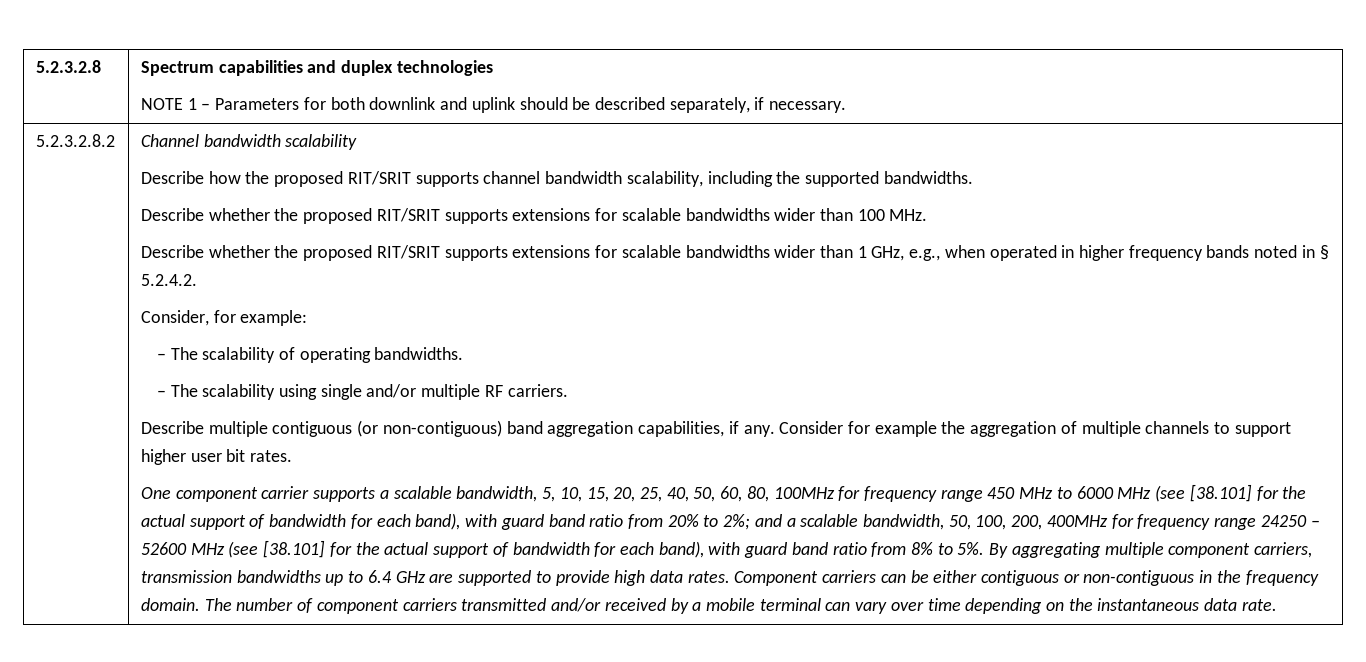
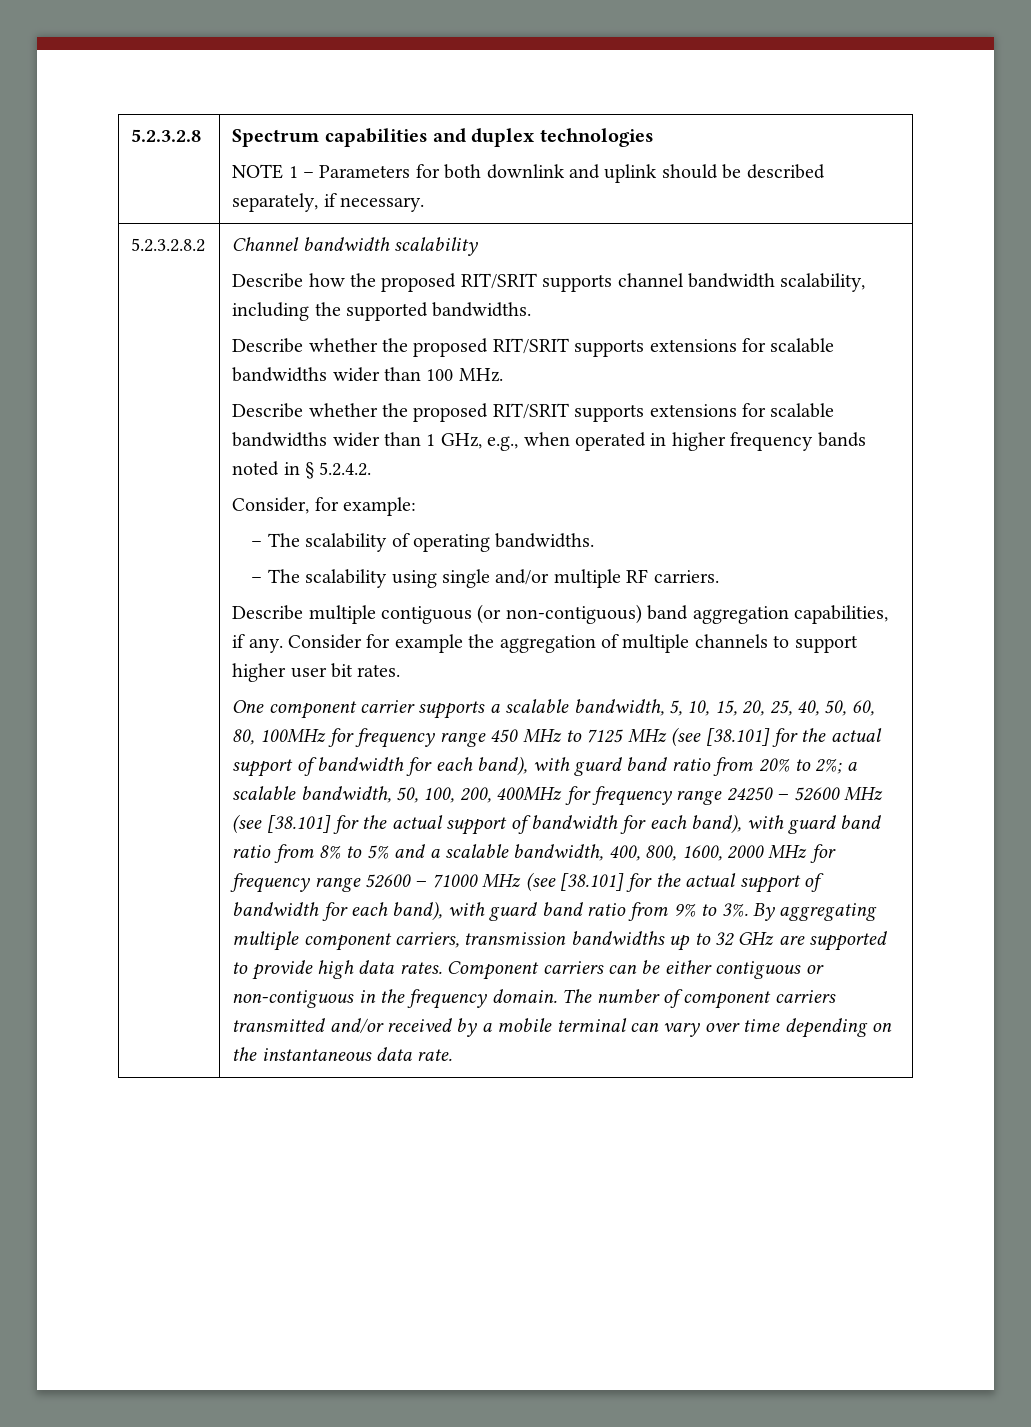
[1076,486,1114,499] 6000 -> [586,729,624,743] 7125
[754,514,782,527] and -> (843, 766) none
[957,542,985,555] 5%. -> [366,844,836,863] [230,872,824,893] [232,901,748,921] 5% and a scalable bandwidth, 400, 800, 1600, 2000 MHz for frequency range 52600 – 71000 MHz (see [38.101] for the actual support of bandwidth for each band), with guard band ratio from 9% to 3%.
[367,570,392,583] 6.4 -> [714,932,735,946] 32

